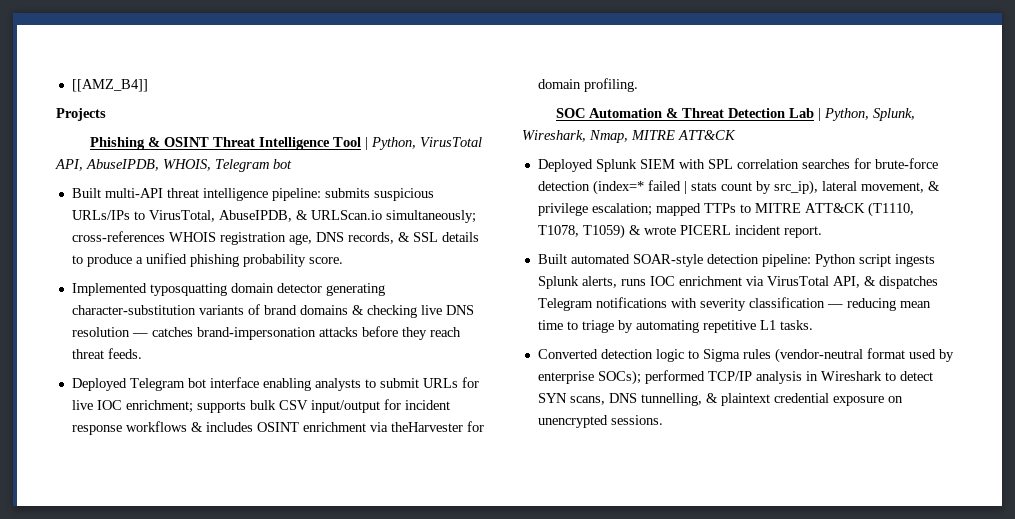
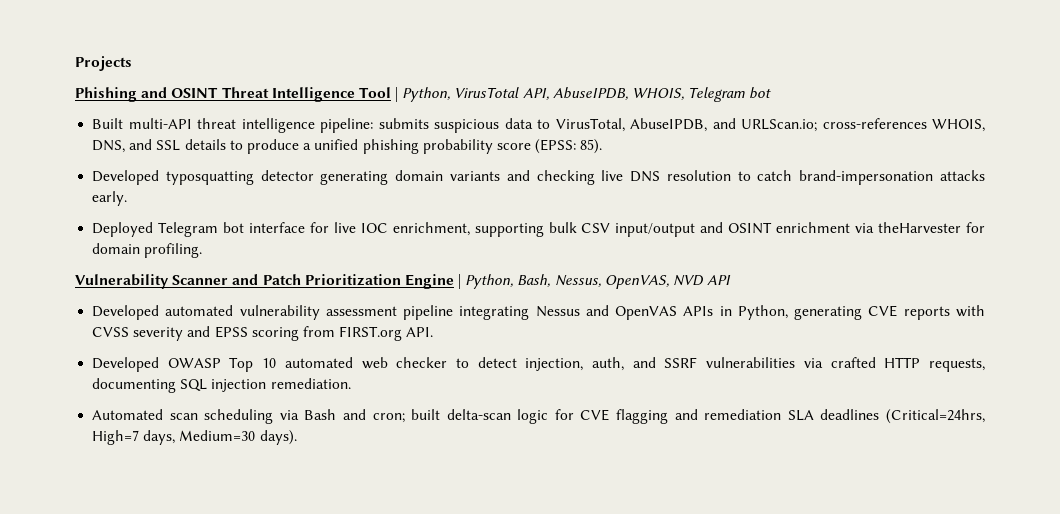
[71,79,148,92] [[AMZ_B4]] // -> (75, 63) none
[148,137,161,147] & -> [141,87,168,98] and
[71,210,130,220] URLs/IPs -> [504,118,533,129] data
[295,210,476,223] [71,231,410,245] & URLScan.io simultaneously; cross-references WHOIS registration age, DNS records, & -> [712,118,986,132] [92,139,153,153] and URLScan.io; cross-references WHOIS, DNS, and
[308,257,343,264] [71,283,385,296] [71,304,474,318] [71,326,461,340] [71,348,142,359] score. // Implemented typosquatting domain detector generating character-substitution variants of brand domains & checking live DNS resolution — catches brand-impersonation attacks before they reach threat feeds. -> [496,139,603,154] [92,170,985,185] [92,191,128,206] score (EPSS: 85). // Developed typosquatting detector generating domain variants and checking live DNS resolution to catch brand-impersonation attacks early.
[262,378,458,391] enabling analysts to submit URLs -> (305, 227) none
[125,400,246,413] enrichment; supports -> [392,222,544,237] enrichment, supporting
[383,399,450,410] [71,421,253,435] for incident response workflows & includes -> [700,222,724,233] and
[556,108,916,121] [522,130,736,143] [537,158,938,172] [537,180,940,195] [537,202,914,217] [537,224,822,239] [537,254,935,267] [537,276,938,289] [537,297,931,311] [537,320,813,333] [537,348,954,363] [537,370,933,385] [537,393,903,406] [537,415,663,428] SOC Automation & Threat Detection Lab | Python, Splunk, Wireshark, Nmap, MITRE ATT&CK // Deployed Splunk SIEM with SPL correlation searches for brute-force detection (index=* failed | stats count by src_ip), lateral movement, & privilege escalation; mapped TTPs to MITRE ATT&CK (T1110, T1078, T1059) & wrote PICERL incident report. // Built automated SOAR-style detection pipeline: Python script ingests Splunk alerts, runs IOC enrichment via VirusTotal API, & dispatches Telegram notifications with severity classification — reducing mean time to triage by automating repetitive L1 tasks. // Converted detection logic to Sigma rules (vendor-neutral format used by enterprise SOCs); performed TCP/IP analysis in Wireshark to detect SYN scans, DNS tunnelling, & plaintext credential exposure on unencrypted sessions. -> [75,274,732,289] [92,305,985,320] [92,326,434,341] [92,357,986,372] [92,378,351,393] [92,409,985,424] [92,430,297,445] Vulnerability Scanner and Patch Prioritization Engine | Python, Bash, Nessus, OpenVAS, NVD API // Developed automated vulnerability assessment pipeline integrating Nessus and OpenVAS APIs in Python, generating CVE reports with CVSS severity and EPSS scoring from FIRST.org API. // Developed OWASP Top 10 automated web checker to detect injection, auth, and SSRF vulnerabilities via crafted HTTP requests, documenting SQL injection remediation. // Automated scan scheduling via Bash and cron; built delta-scan logic for CVE flagging and remediation SLA deadlines (Critical=24hrs, High=7 days, Medium=30 days).

